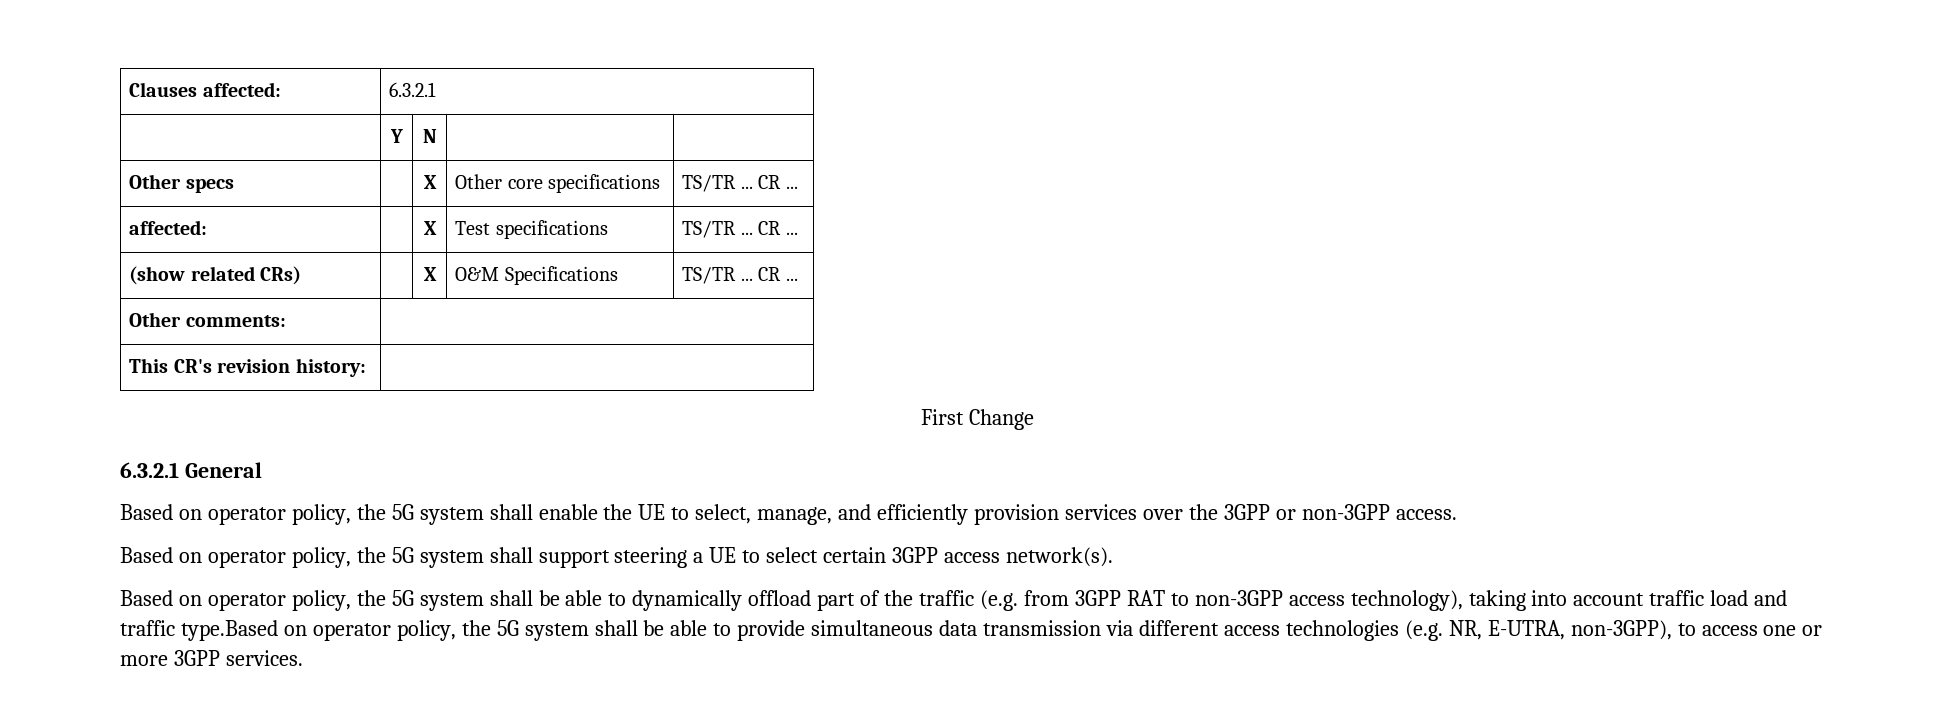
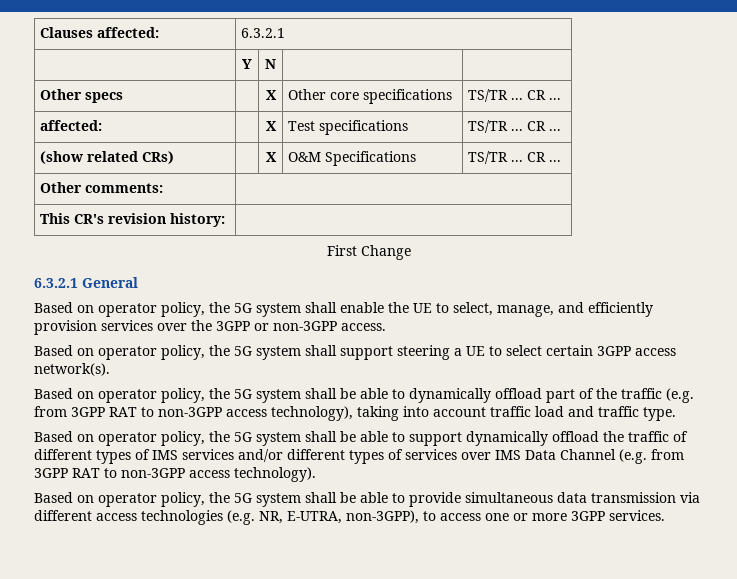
[180,620,278,641] type.Based -> [643,407,676,421] [34,431,688,446] [34,449,684,464] [34,467,316,482] [34,492,73,503] type. // Based on operator policy, the 5G system shall be able to support dynamically offload the traffic of different types of IMS services and/or different types of services over IMS Data Channel (e.g. from 3GPP RAT to non-3GPP access technology). // Based

